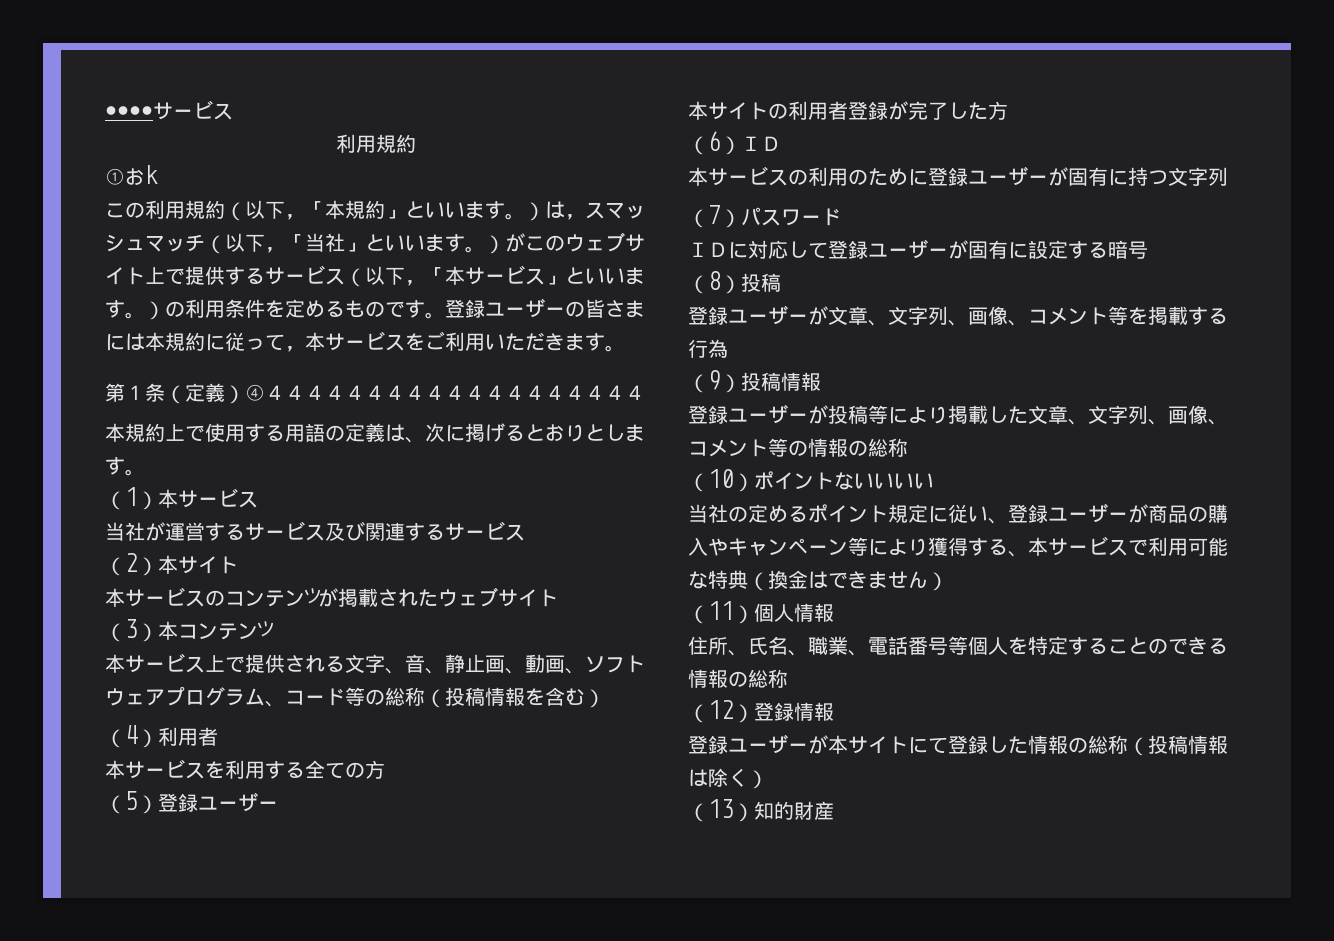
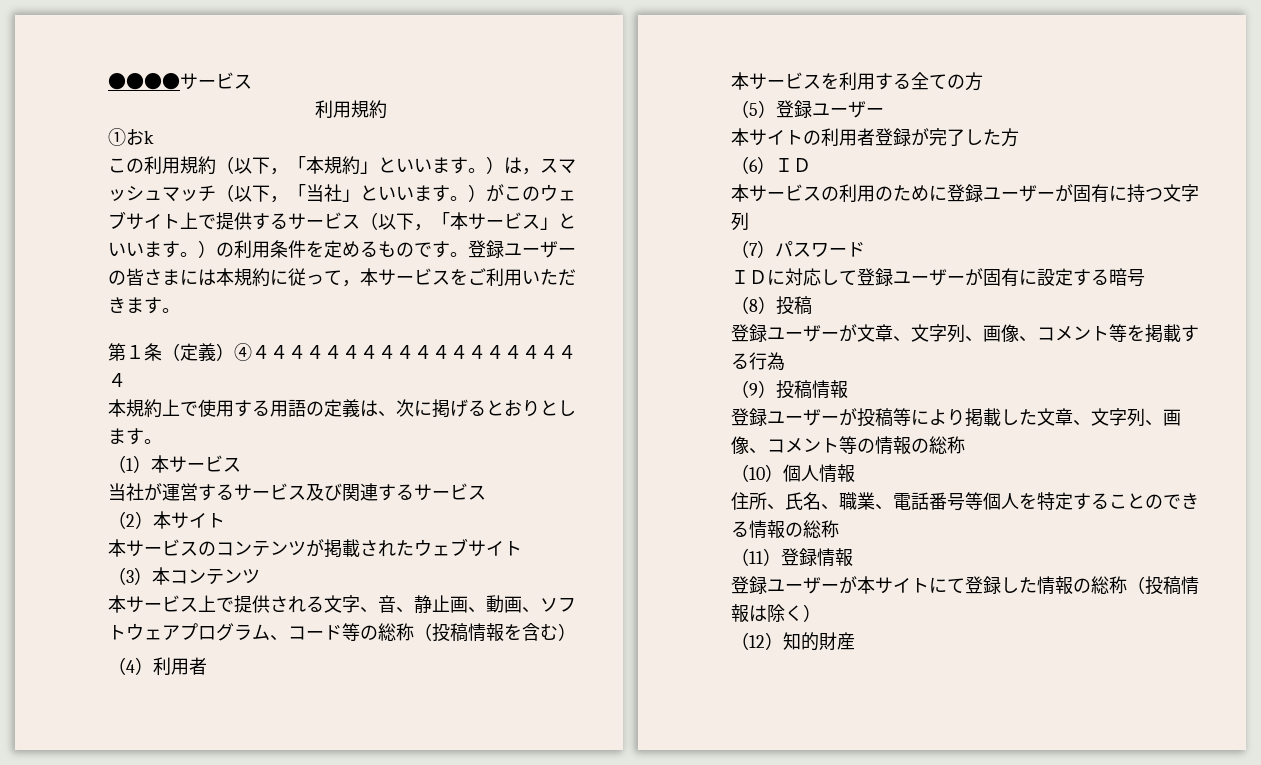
[754,471,934,490] [688,503,1228,524] [688,536,1228,557] [688,570,948,591] [688,601,754,624] ポイントないいいい // 当社の定めるポイント規定に従い、登録ユーザーが商品の購入やキャンペーン等により獲得する、本サービスで利用可能な特典（換金はできません） // （11） -> (783, 473) none
[708,700,734,719] 12 -> [749,551,763,564] 11
[708,799,734,818] 13 -> [749,635,765,648] 12

